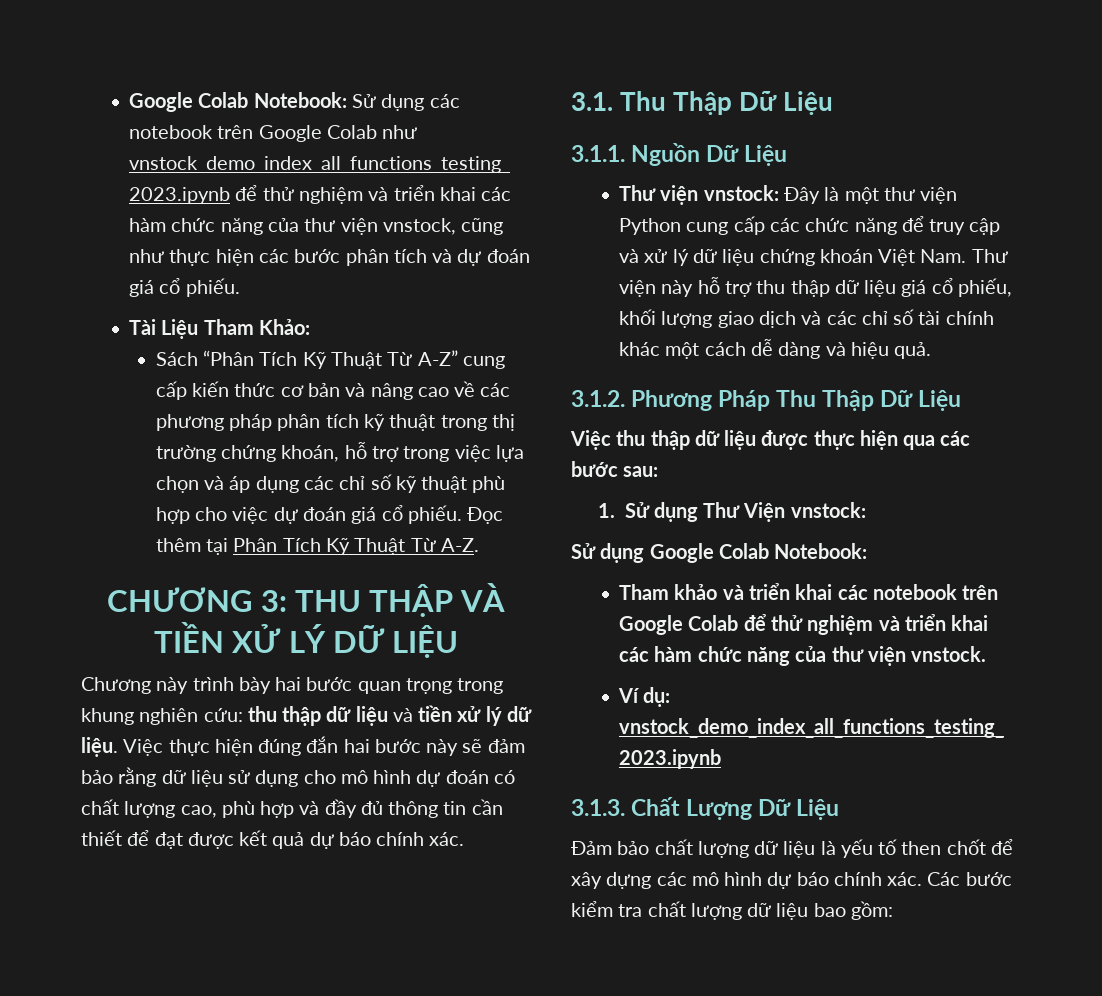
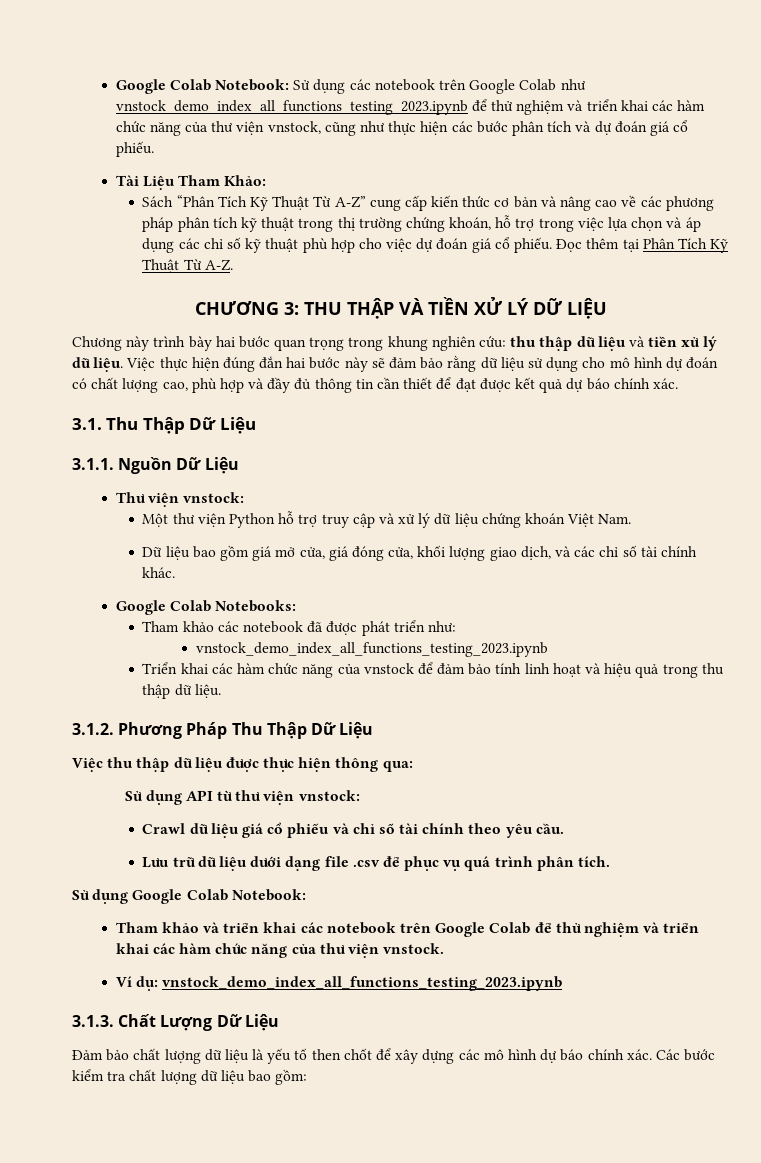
[783,187,958,204] [619,216,924,235] Đây là một thư viện Python cung cấp các chức năng để -> [142,511,318,528] // Một thư viện Python hỗ trợ
[971,249,1008,263] [619,277,1012,297] Thư viện này hỗ trợ thu thập dữ liệu giá cổ phiếu, -> [142,545,414,561] // Dữ liệu bao gồm giá mở cửa, giá đóng cửa,
[758,311,796,328] dịch -> [520,546,551,560] dịch,
[619,339,932,359] khác một cách dễ dàng và hiệu quả. -> [142,567,176,578] [115,600,297,615] [142,620,456,636] [195,642,548,657] [142,662,724,678] [142,684,221,699] khác. // Google Colab Notebooks: // Tham khảo các notebook đã được phát triển như: // vnstock_demo_index_all_functions_testing_2023.ipynb // Triển khai các hàm chức năng của vnstock để đảm bảo tính linh hoạt và hiệu quả trong thu thập dữ liệu.
[903,431,971,450] [571,461,659,477] [597,502,866,522] qua các bước sau: // 1. Sử dụng Thư Viện vnstock: -> [335,757,413,772] [125,790,360,805] [142,822,564,838] [142,856,611,871] thông qua: // Sử dụng API từ thư viện vnstock: // Crawl dữ liệu giá cổ phiếu và chỉ số tài chính theo yêu cầu. // Lưu trữ dữ liệu dưới dạng file .csv để phục vụ quá trình phân tích.

